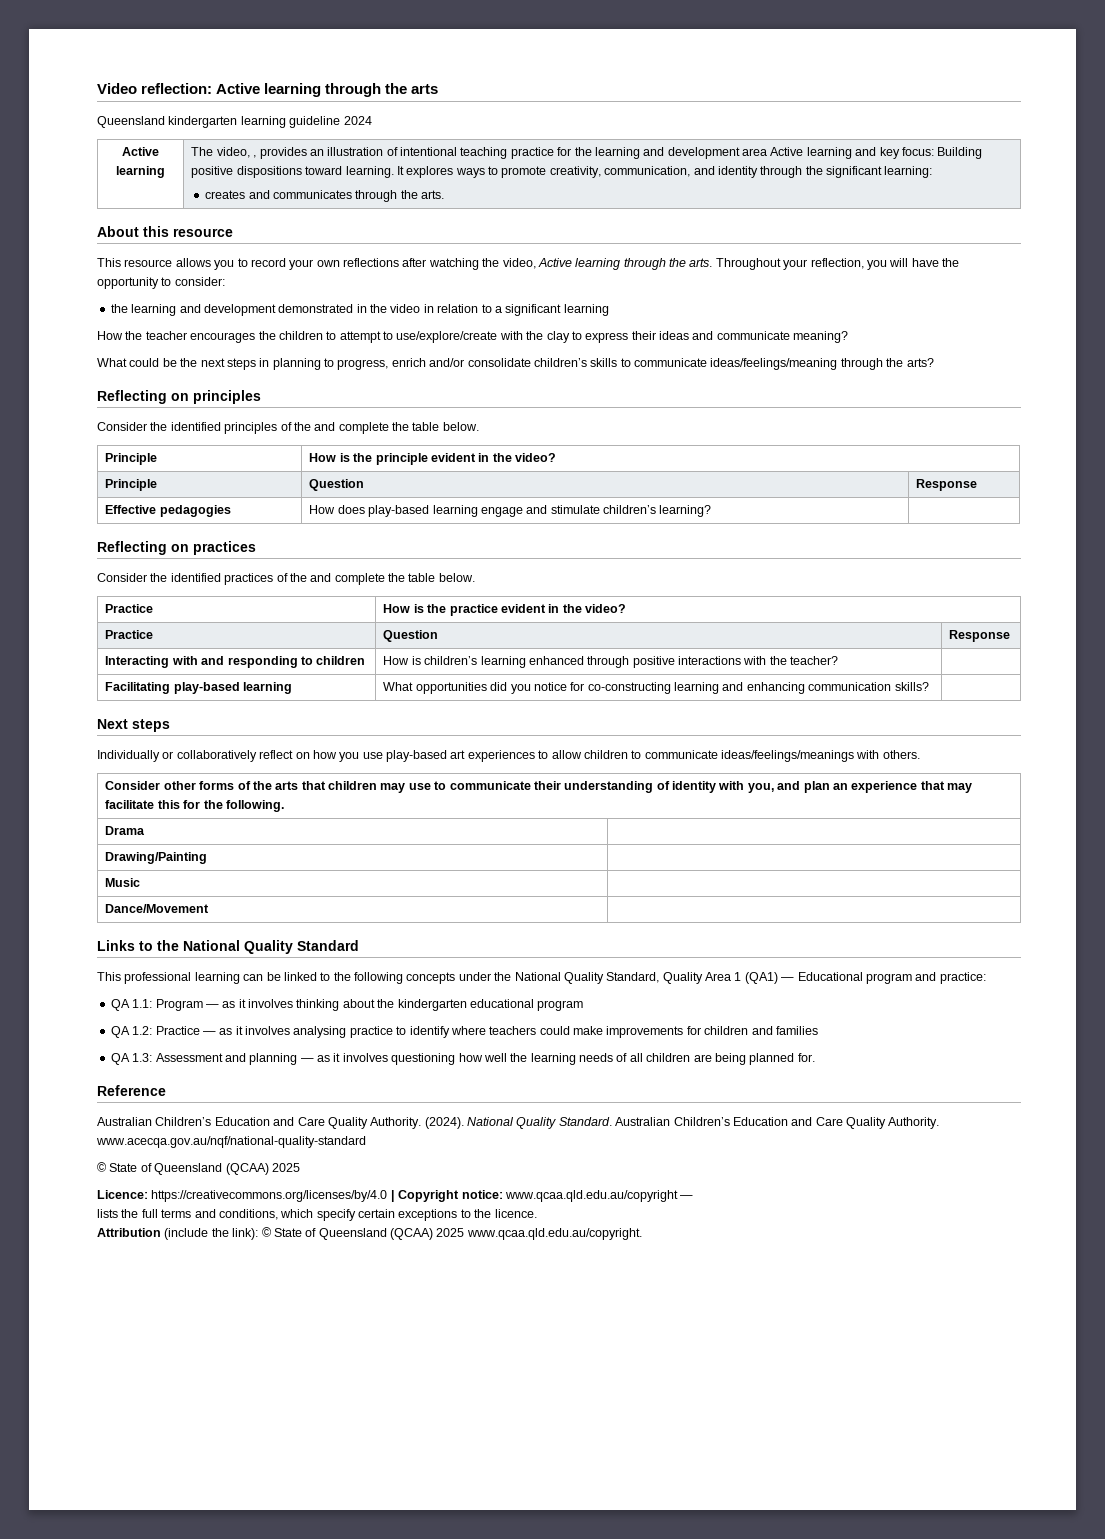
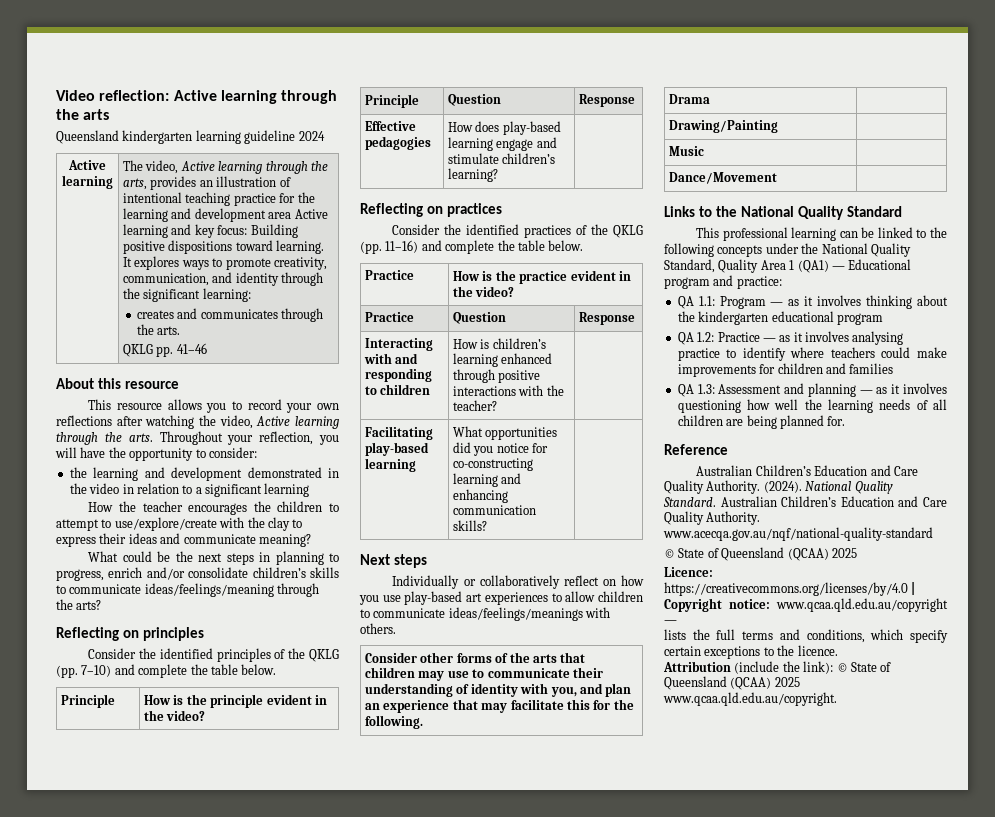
[253,155,257,158] , -> [180,161,328,174] [123,178,148,190] Active learning through the arts,
(445, 194) none -> [123,343,207,357] // QKLG pp. 41–46
(311, 426) none -> [309,649,339,662] [56,665,112,678] QKLG (pp. 7–10)
(307, 577) none -> [613,225,643,238] [360,240,419,254] QKLG (pp. 11–16)

